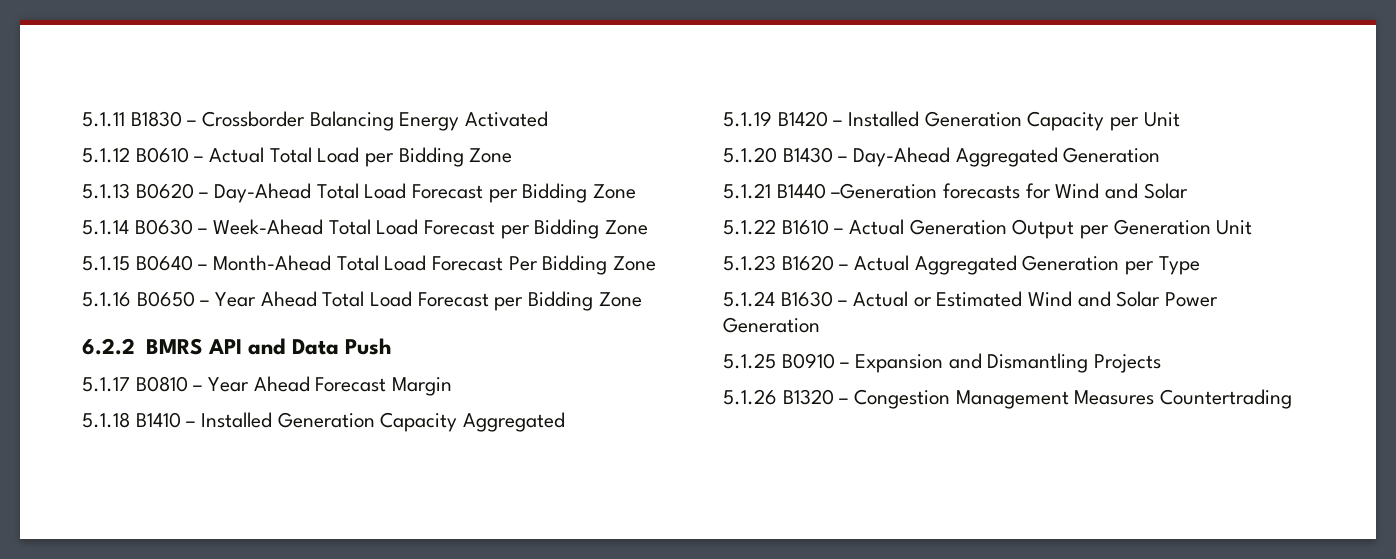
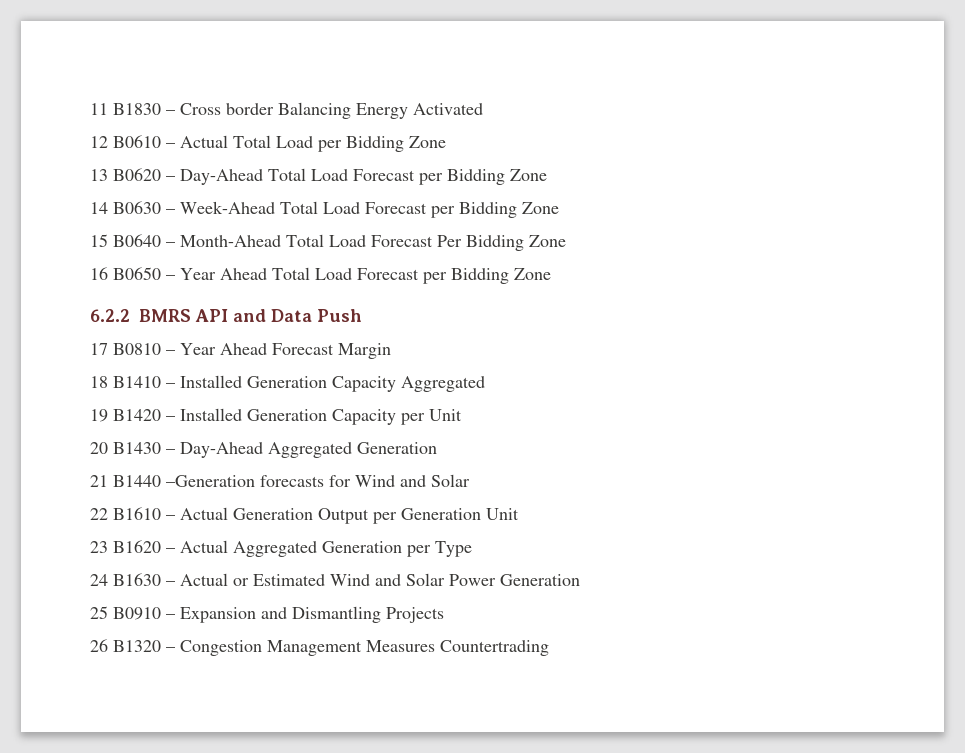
[82,112,125,127] 5.1.11 -> [90,103,108,115] 11
[202,111,306,127] Crossborder -> [180,103,274,115] Cross border
[82,147,130,163] 5.1.12 -> [90,136,108,148] 12
[82,183,130,199] 5.1.13 -> [90,169,108,181] 13
[82,220,129,235] 5.1.14 -> [90,202,108,214] 14
[82,256,130,271] 5.1.15 -> [90,234,108,247] 15
[82,292,131,307] 5.1.16 -> [90,267,108,280] 16
[82,377,130,392] 5.1.17 -> [90,343,108,355] 17
[82,412,130,428] 5.1.18 -> [90,376,108,388] 18
[723,111,772,127] 5.1.19 -> [90,409,108,422] 19
[723,147,777,163] 5.1.20 -> [90,442,108,454] 20
[723,183,771,199] 5.1.21 -> [90,475,108,487] 21
[723,219,776,235] 5.1.22 -> [90,508,108,520] 22
[723,255,776,271] 5.1.23 -> [90,541,108,553] 23
[723,291,775,307] 5.1.24 -> [90,574,108,586] 24
[723,353,776,369] 5.1.25 -> [90,606,108,619] 25
[723,389,777,405] 5.1.26 -> [90,639,108,652] 26

